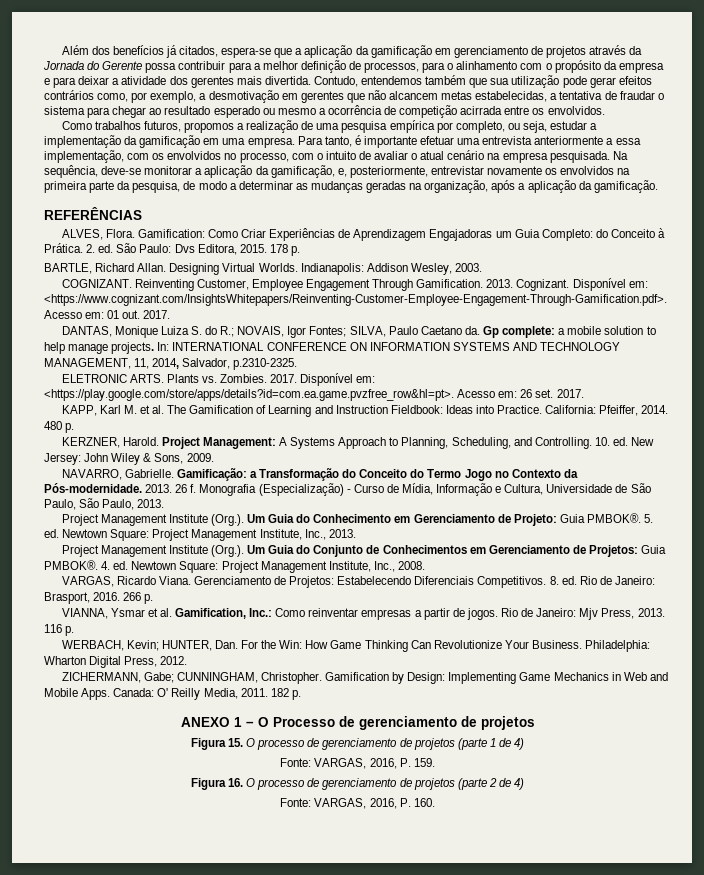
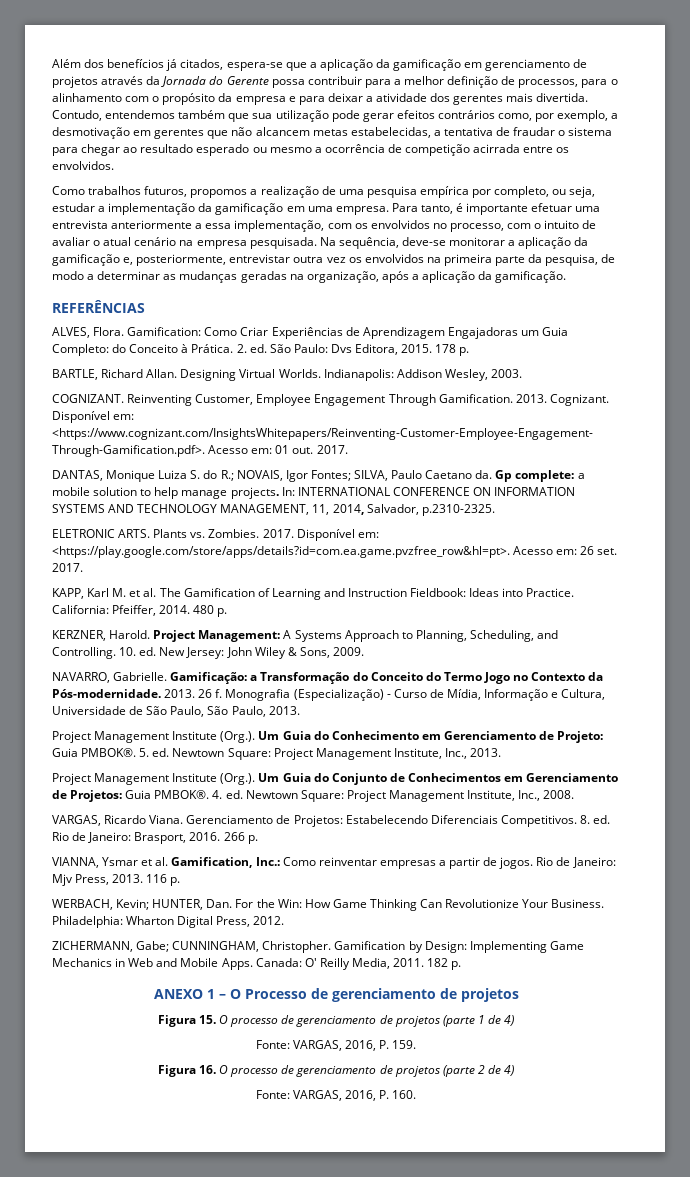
[270,165,335,178] gamificação, -> [52,254,120,266] gamificação
[487,166,543,175] novamente -> [293,256,346,263] outra vez

